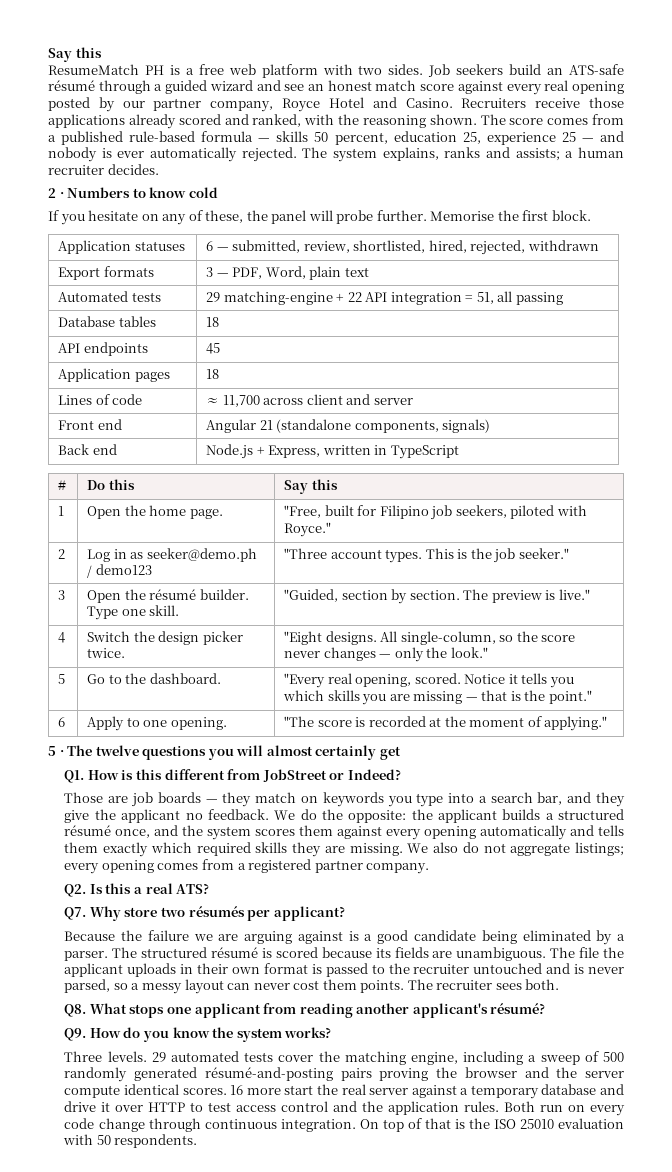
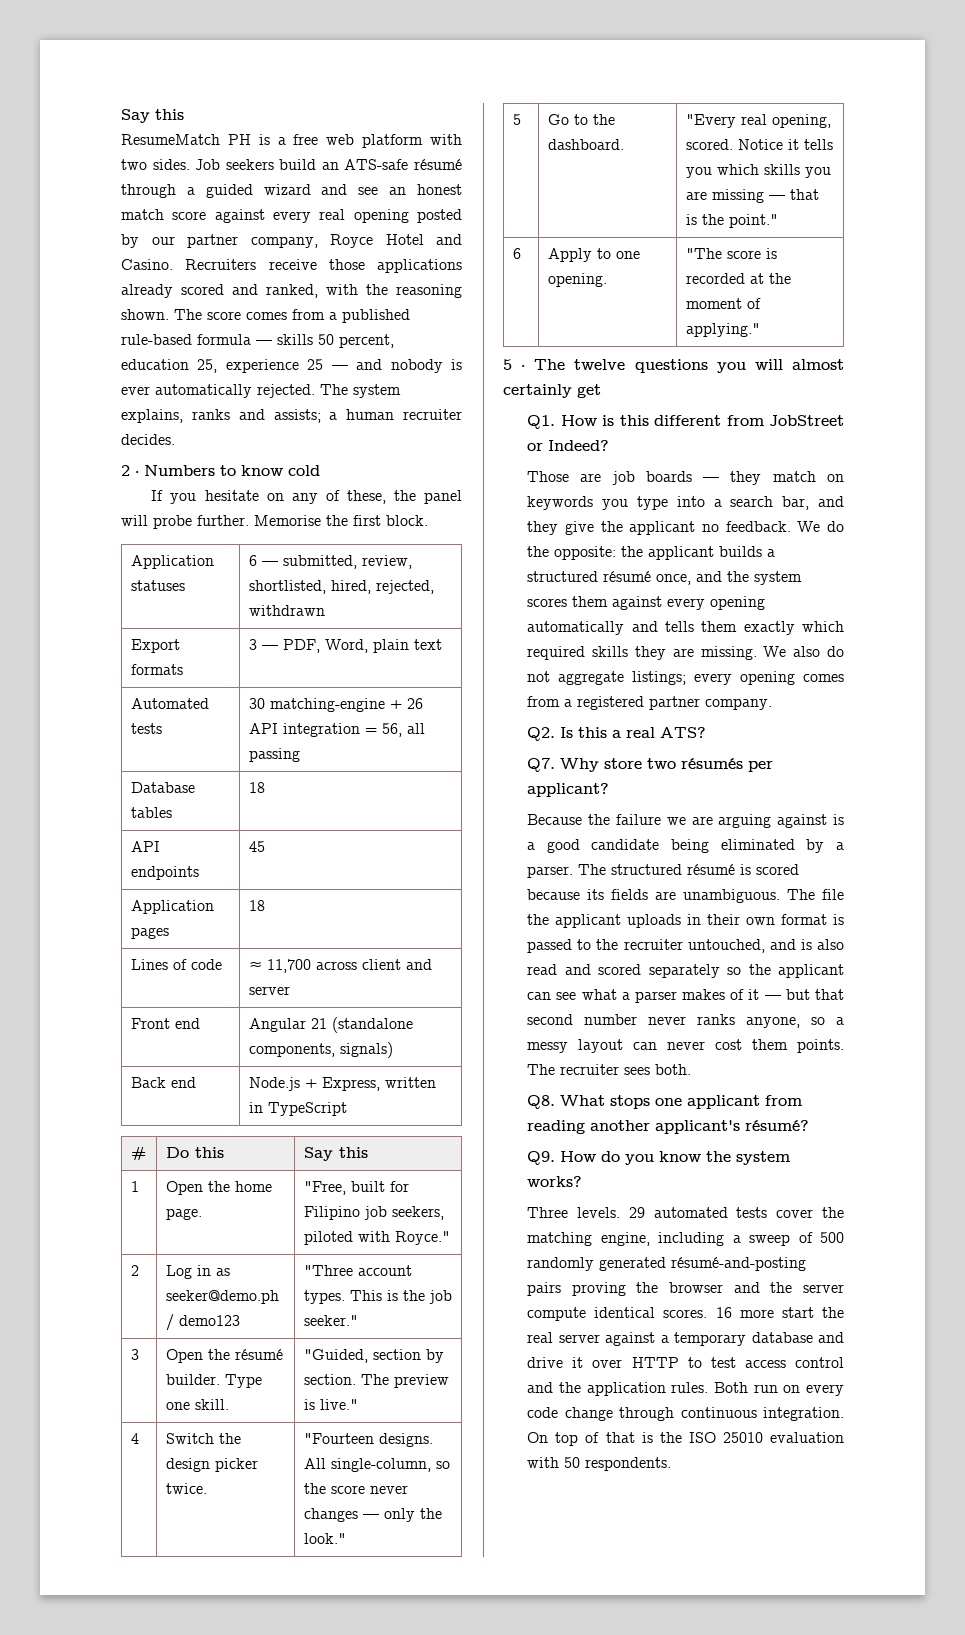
[206,292,221,302] 29 -> [248,698,265,709] 30
[347,292,362,302] 22 -> [406,698,423,709] 26
[476,292,494,304] 51, -> [381,723,402,737] 56,
[284,631,323,645] "Eight -> [303,1433,374,1444] "Fourteen
[473,963,543,974] untouched -> [687,939,765,953] untouched,
[588,967,624,974] [64,979,111,993] never parsed, -> [817,939,844,950] [527,964,844,978] [527,989,844,1003] [527,1014,801,1028] also read and scored separately so the applicant can see what a parser makes of it — but that second number never ranks anyone,

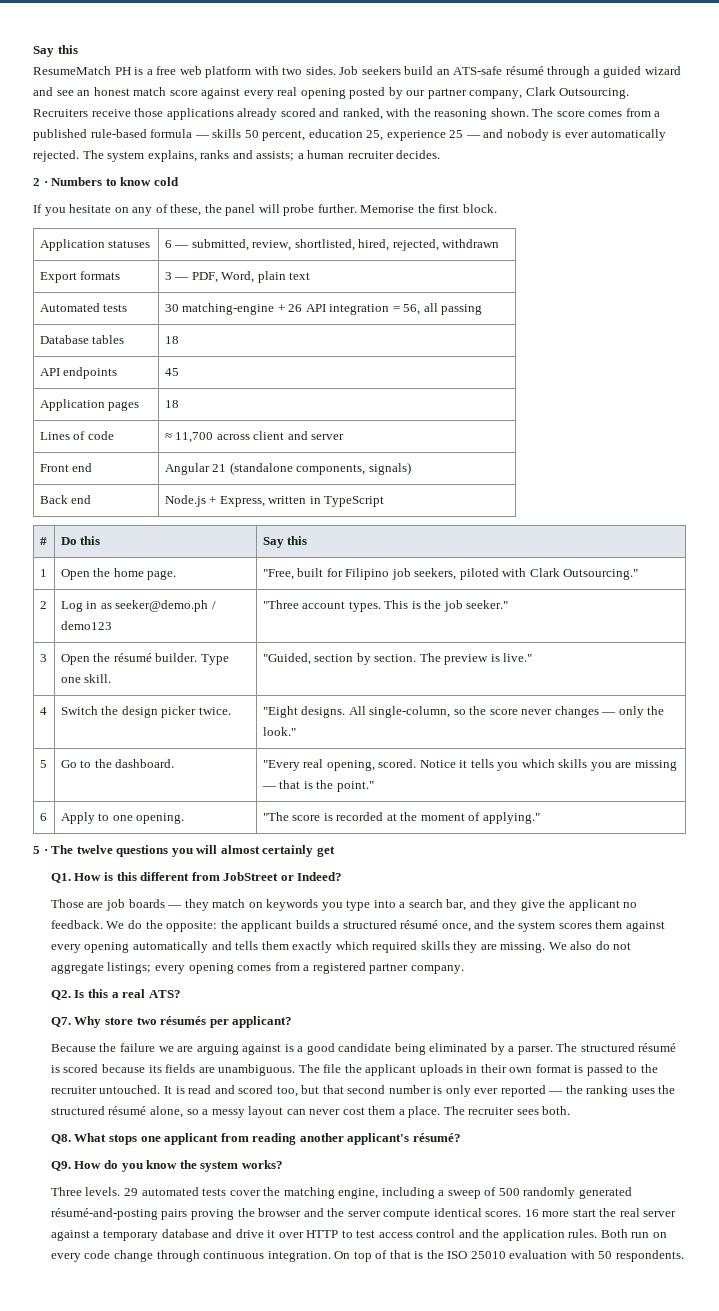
[330,234,462,248] [121,259,173,270] Royce Hotel and Casino. -> [525,87,630,99] Clark Outsourcing.
[394,1231,450,1245] Royce." -> [529,568,639,580] Clark Outsourcing."
[303,1433,374,1444] "Fourteen -> [262,706,298,718] "Eight
[687,939,844,953] [527,964,844,978] [527,989,844,1003] [527,1014,801,1028] untouched, and is also read and scored separately so the applicant can see what a parser makes of it — but that second number never ranks anyone, -> [99,1085,676,1097] [50,1106,183,1118] untouched. It is read and scored too, but that second number is only ever reported — the ranking uses the structured résumé alone,
[797,1039,844,1053] points. -> [398,1106,441,1118] a place.

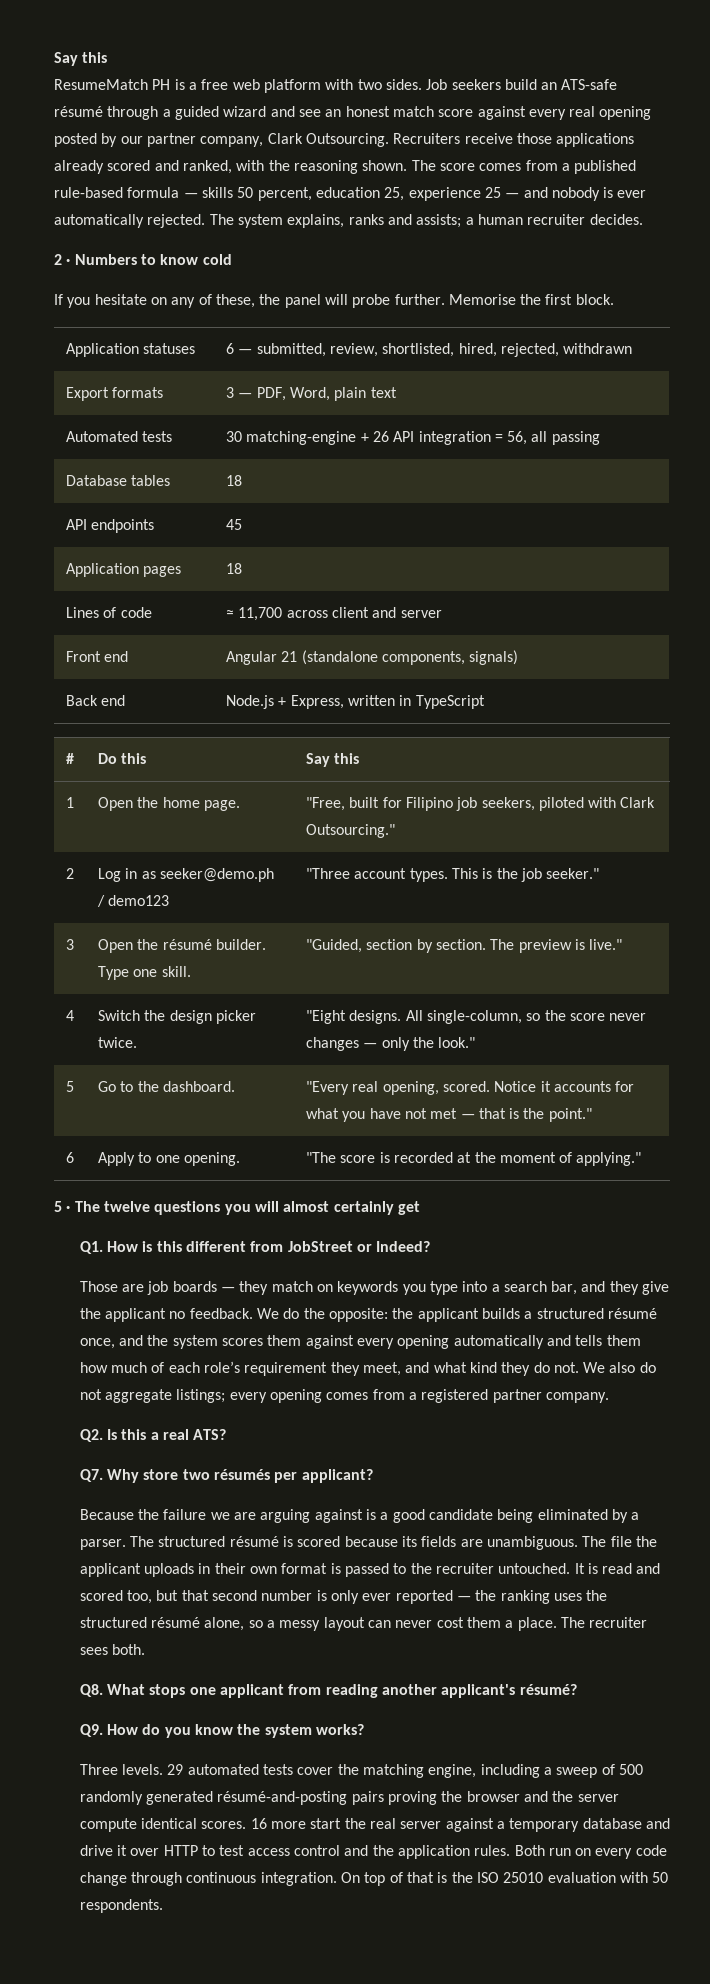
[470,759,677,771] tells you which skills you are missing -> [553,1081,635,1092] [305,1108,458,1122] accounts for what you have not met
[292,941,546,953] exactly which required skills they are missing. -> [79,1361,579,1376] how much of each role’s requirement they meet, and what kind they do not.

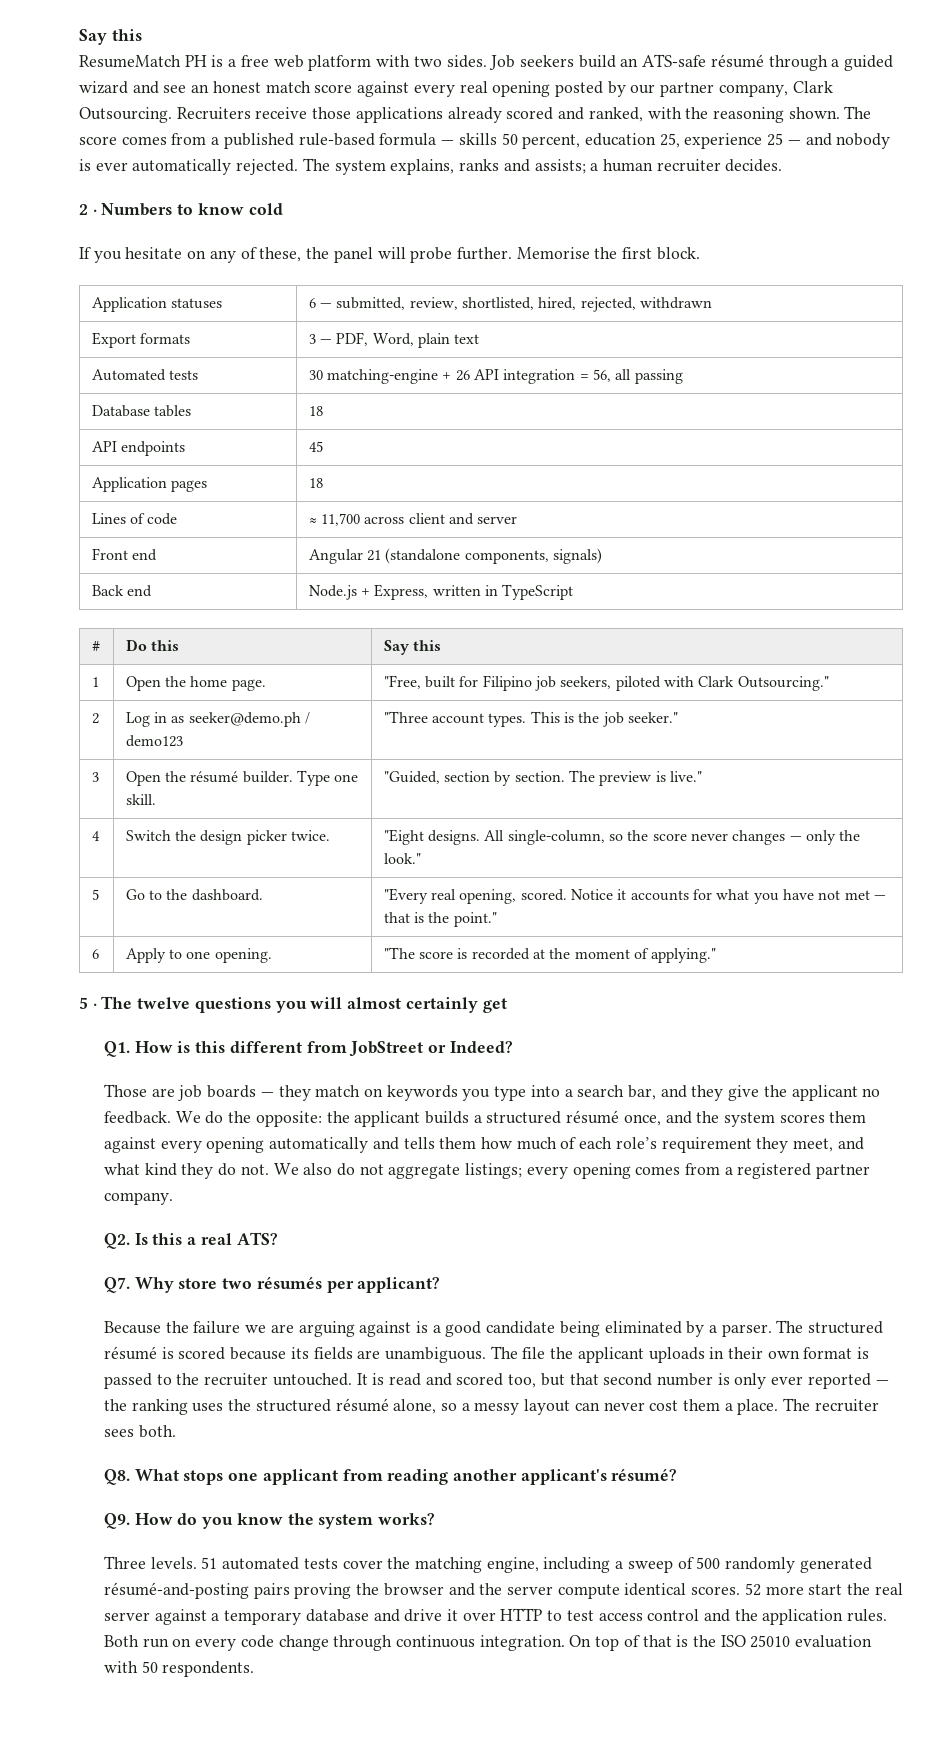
[167,1764,184,1775] 29 -> [201,1557,218,1569] 51
[250,1818,267,1829] 16 -> [744,1583,761,1596] 52

